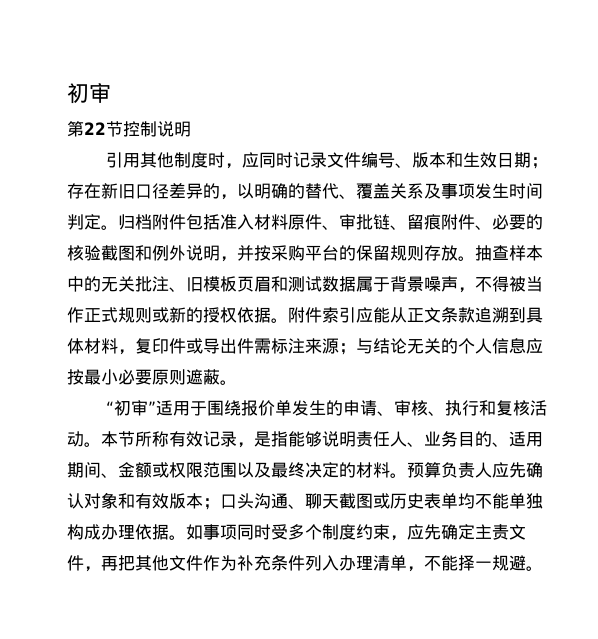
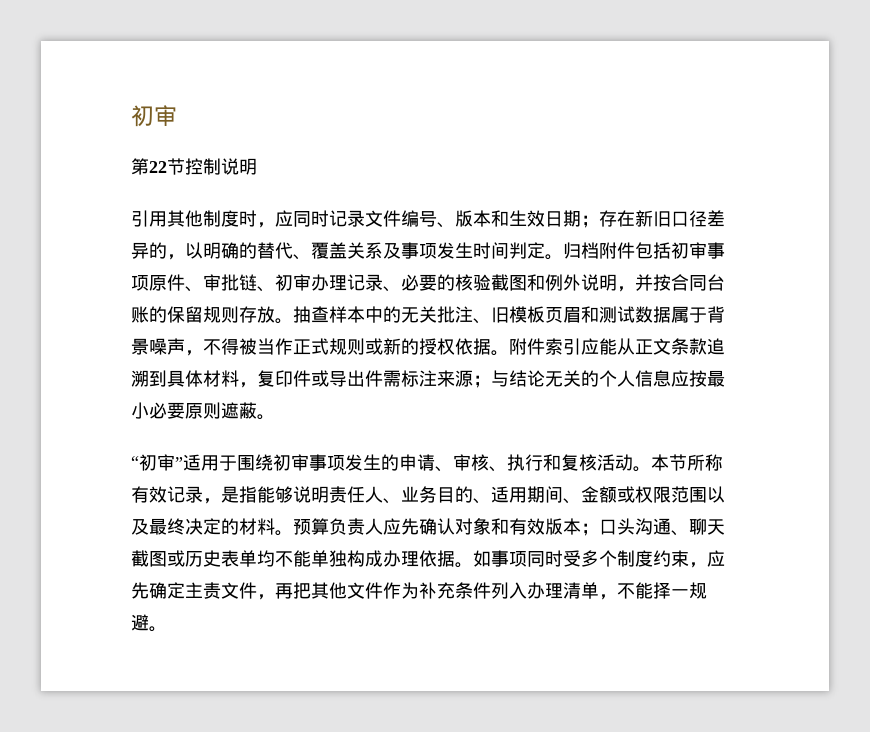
[220,214,288,230] 准入材料 -> [671,242,725,259] [131,275,149,291] 初审事项
[407,214,475,230] 留痕附件 -> [275,274,383,291] 初审办理记录
[271,245,339,261] 采购平台 -> [671,274,725,291] [131,306,149,323] 合同台账
[241,400,293,416] 报价单 -> [273,454,345,471] 初审事项

